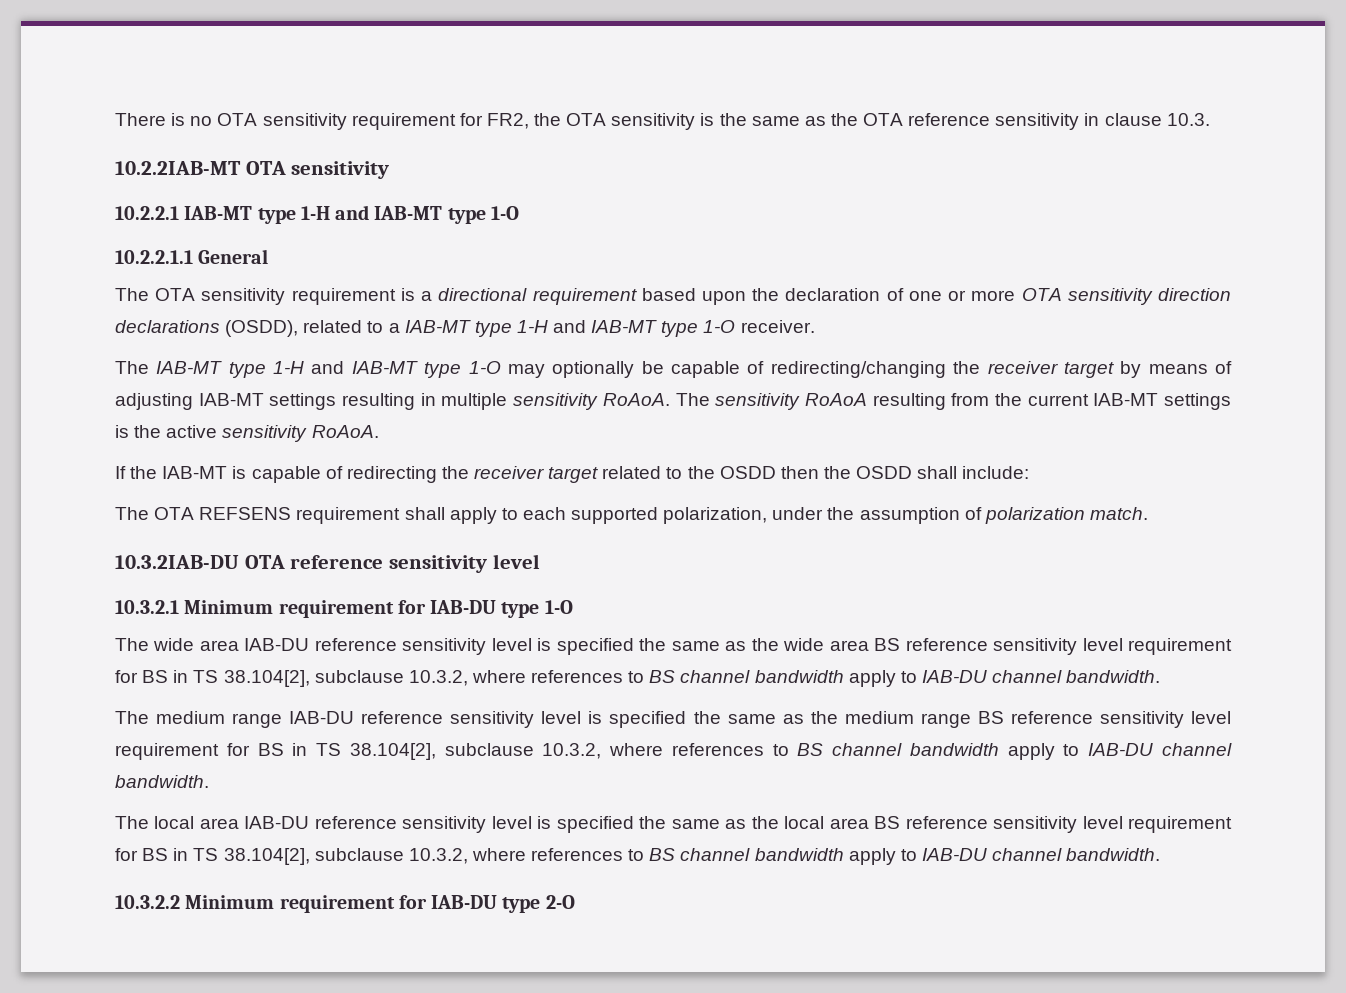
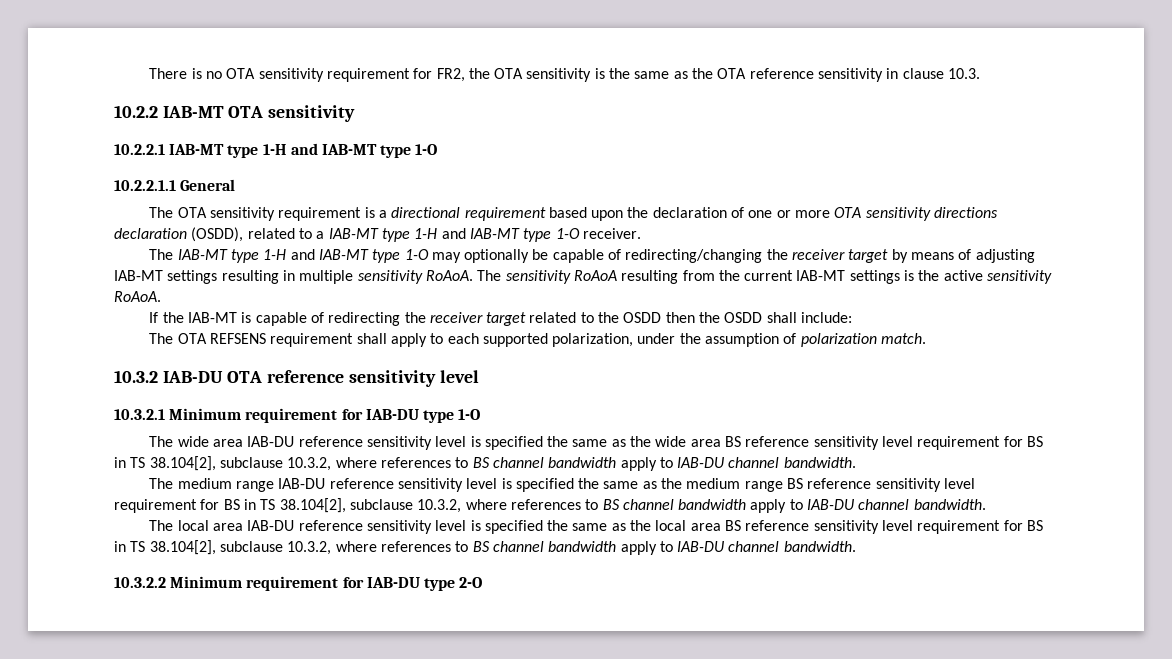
[115,161,241,175] 10.2.2IAB-MT -> [114,105,224,118] 10.2.2 IAB-MT
[1157,288,1231,301] [115,320,220,333] direction declarations -> [934,207,999,218] [114,228,187,239] directions declaration
[115,555,239,569] 10.3.2IAB-DU -> [114,370,223,383] 10.3.2 IAB-DU

